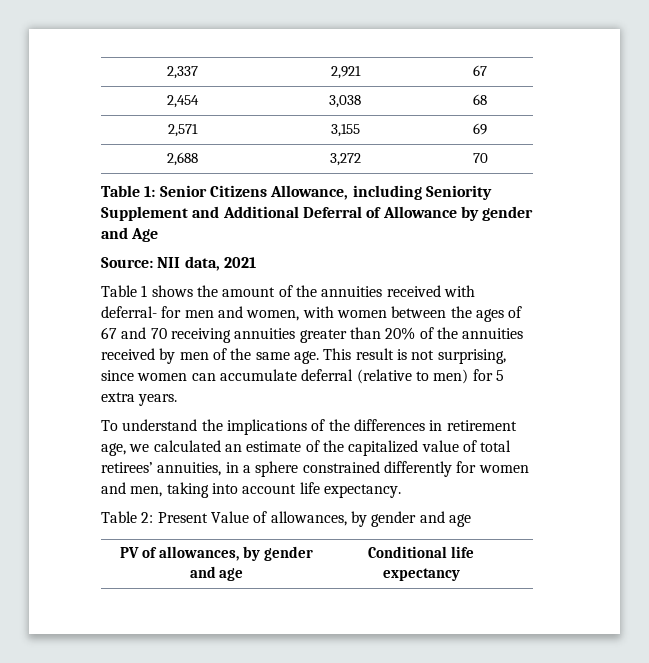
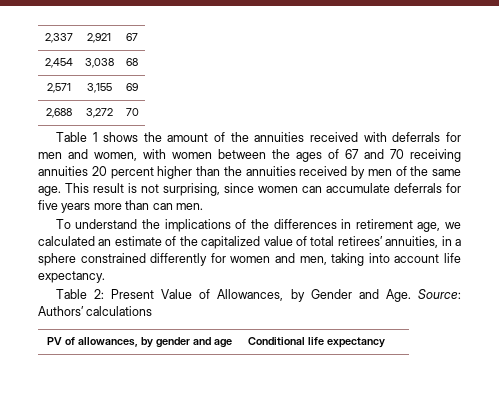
[101,185,492,200] [101,206,534,221] [101,227,159,242] [101,256,256,271] // Table 1: Senior Citizens Allowance, including Seniority Supplement and Additional Deferral of Allowance by gender and Age // Source: NII data, 2021 -> (139, 112) none
[101,306,157,318] deferral- -> [392,132,441,142] deferrals
[299,327,434,343] greater than 20% of -> [91,166,220,179] 20 percent higher than
[301,369,504,384] [101,392,178,406] deferral (relative to men) for 5 extra years. -> [394,183,461,193] [38,200,203,213] deferrals for five years more than can men.
[270,511,471,527] allowances, by gender and age -> [217,289,461,302] [38,306,153,316] Allowances, by Gender and Age. Source: Authors’ calculations

